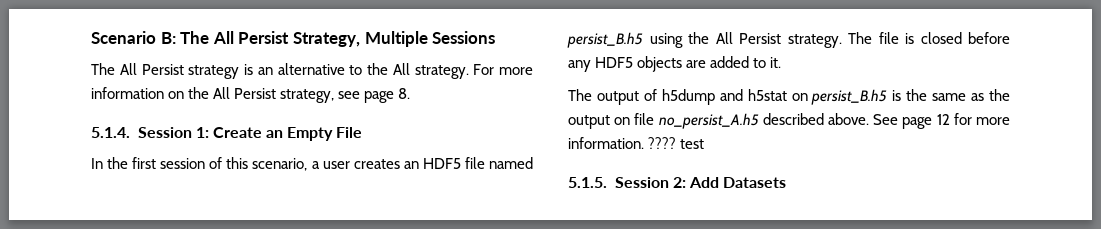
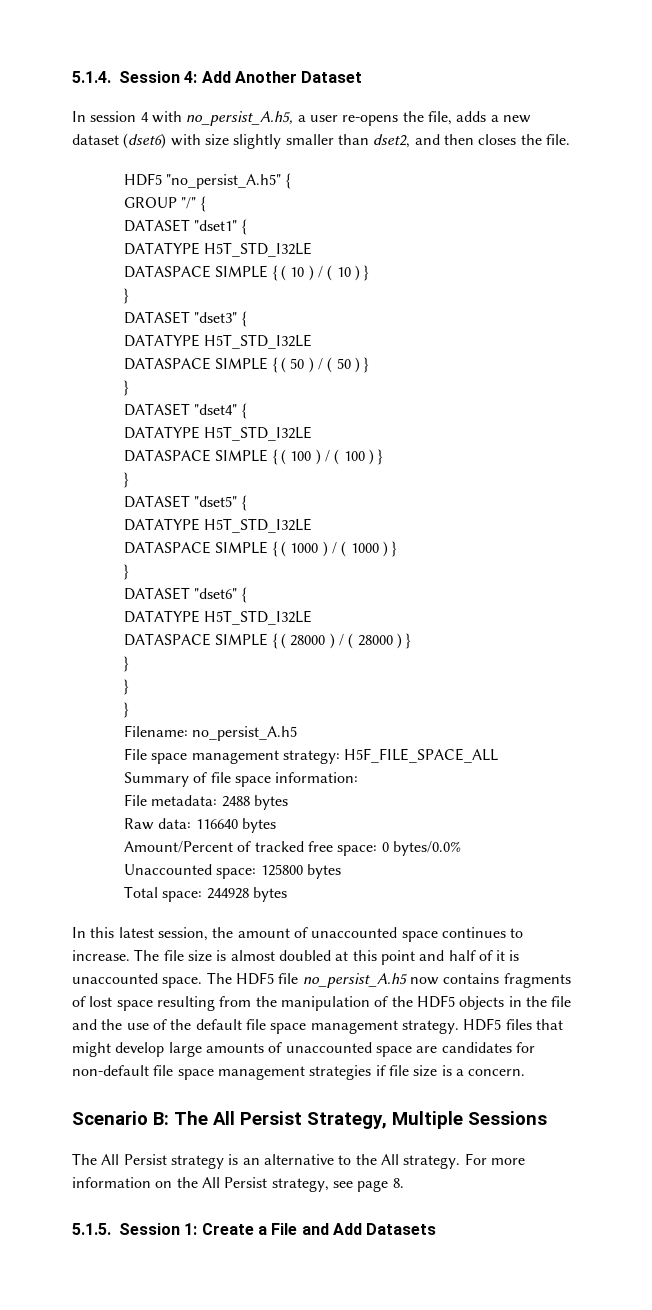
(91, 37) none -> [72,71,363,83] [72,111,531,126] [72,133,570,149] [124,173,291,189] [124,196,206,212] [124,219,247,235] [124,242,313,257] [124,265,370,281] [124,288,130,304] [124,311,247,327] [124,334,313,349] [124,357,370,373] [124,380,130,396] [124,403,247,419] [124,426,313,441] [124,449,384,465] [124,472,130,488] [124,495,247,511] [124,518,313,533] [124,541,398,557] [124,564,130,580] [124,587,247,603] [124,610,313,625] [124,633,412,649] [124,656,130,672] [124,679,130,695] [124,702,130,718] [124,725,298,741] [124,748,499,764] [124,772,359,787] [124,794,288,810] [124,818,276,833] [124,841,461,856] [124,864,341,879] [124,886,287,902] [72,927,524,942] [72,949,520,965] [72,972,571,988] [72,995,572,1011] [72,1018,563,1034] [72,1042,535,1057] [72,1065,526,1080] 5.1.4. Session 4: Add Another Dataset // In session 4 with no_persist_A.h5, a user re-opens the file, adds a new dataset (dset6) with size slightly smaller than dset2, and then closes the file. // HDF5 "no_persist_A.h5" { // GROUP "/" { // DATASET "dset1" { // DATATYPE H5T_STD_I32LE // DATASPACE SIMPLE { ( 10 ) / ( 10 ) } // } // DATASET "dset3" { // DATATYPE H5T_STD_I32LE // DATASPACE SIMPLE { ( 50 ) / ( 50 ) } // } // DATASET "dset4" { // DATATYPE H5T_STD_I32LE // DATASPACE SIMPLE { ( 100 ) / ( 100 ) } // } // DATASET "dset5" { // DATATYPE H5T_STD_I32LE // DATASPACE SIMPLE { ( 1000 ) / ( 1000 ) } // } // DATASET "dset6" { // DATATYPE H5T_STD_I32LE // DATASPACE SIMPLE { ( 28000 ) / ( 28000 ) } // } // } // } // Filename: no_persist_A.h5 // File space management strategy: H5F_FILE_SPACE_ALL // Summary of file space information: // File metadata: 2488 bytes // Raw data: 116640 bytes // Amount/Percent of tracked free space: 0 bytes/0.0% // Unaccounted space: 125800 bytes // Total space: 244928 bytes // In this latest session, the amount of unaccounted space continues to increase. The file size is almost doubled at this point and half of it is unaccounted space. The HDF5 file no_persist_A.h5 now contains fragments of lost space resulting from the manipulation of the HDF5 objects in the file and the use of the default file space management strategy. HDF5 files that might develop large amounts of unaccounted space are candidates for non-default file space management strategies if file size is a concern. //
[91,127,130,138] 5.1.4. -> [72,1223,111,1235] 5.1.5.
[266,127,363,141] [91,157,533,171] [567,32,1010,48] [568,56,782,72] [568,89,1010,105] [568,113,1010,129] [568,137,705,149] [568,177,686,188] an Empty File // In the first session of this scenario, a user creates an HDF5 file named persist_B.h5 using the All Persist strategy. The file is closed before any HDF5 objects are added to it. // The output of h5dump and h5stat on persist_B.h5 is the same as the output on file no_persist_A.h5 described above. See page 12 for more information. ???? test // 5.1.5. Session 2: -> [257,1223,329,1235] a File and

